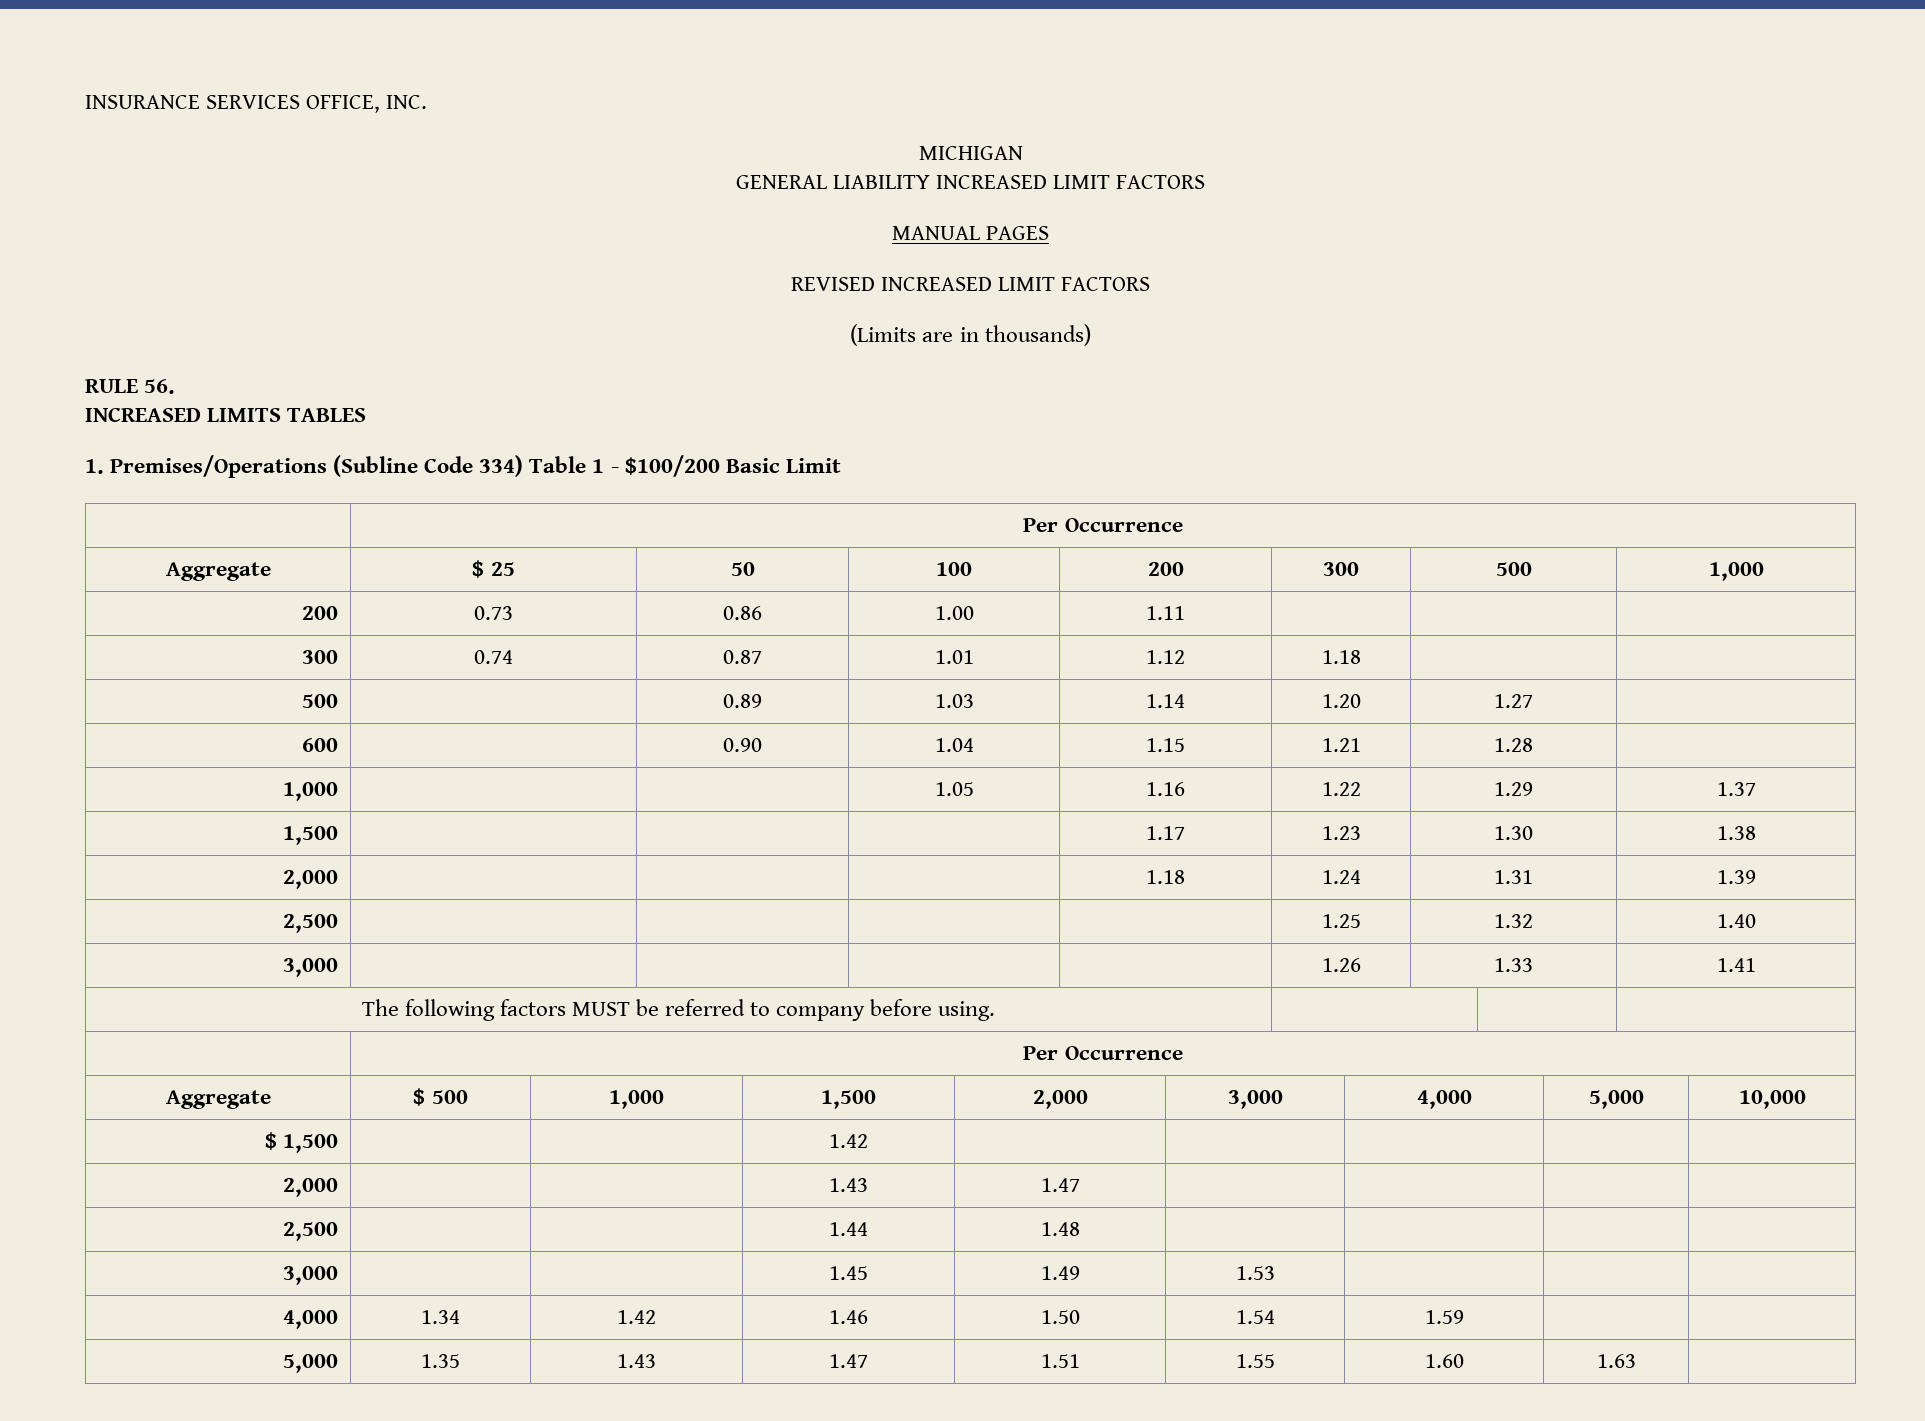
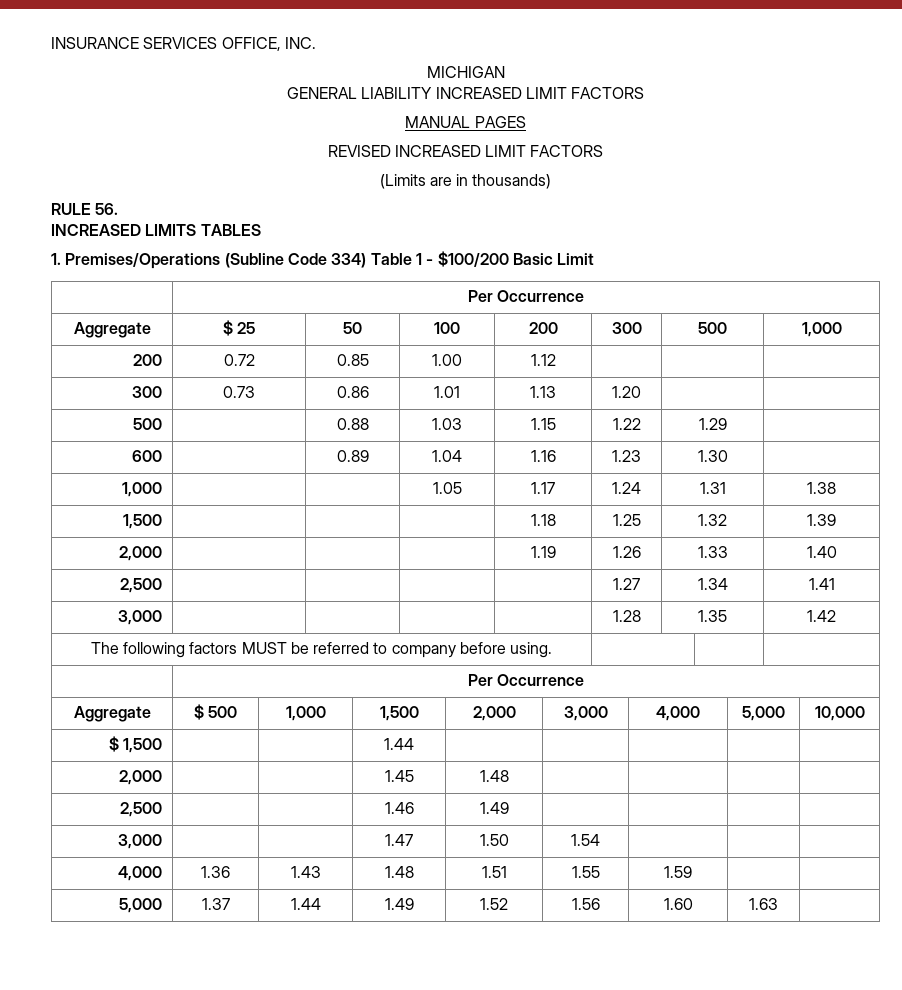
[474,606,513,620] [723,606,762,620] 0.73 | 0.86 -> [223,354,255,366] [336,354,369,366] 0.72 | 0.85
[1146,606,1185,620] [301,650,338,664] [474,650,513,664] [723,650,762,664] 1.11 | | | // 300 | 0.74 | 0.87 -> [530,354,556,366] [131,386,162,398] [222,386,255,398] [336,386,369,398] 1.12 | | | // 300 | 0.73 | 0.86
[1146,650,1185,664] [1321,650,1361,664] 1.12 | 1.18 -> [530,386,556,398] [612,386,641,398] 1.13 | 1.20
[723,694,762,708] 0.89 -> [336,418,369,430] 0.88
[1146,694,1185,708] [1321,694,1361,708] [1494,694,1533,708] 1.14 | 1.20 | 1.27 -> [530,418,556,430] [612,418,641,430] [698,418,727,430] 1.15 | 1.22 | 1.29
[723,738,762,752] 0.90 -> [336,450,369,462] 0.89
[1146,738,1185,752] [1321,738,1361,752] [1494,738,1533,752] 1.15 | 1.21 | 1.28 -> [530,450,556,462] [612,450,641,462] [697,450,728,462] 1.16 | 1.23 | 1.30
[1146,782,1185,796] [1321,782,1361,796] [1494,782,1533,796] [1716,782,1756,796] [282,826,338,845] [1146,826,1185,840] [1321,826,1361,840] [1494,826,1533,840] [1716,826,1756,840] [282,870,338,889] [1146,870,1185,884] [1321,870,1361,884] [1494,870,1533,884] [1716,870,1756,884] [282,914,338,933] [1321,914,1361,928] [1494,914,1533,928] [1716,914,1756,928] [282,958,338,977] [1321,958,1361,972] [1494,958,1533,972] [1716,958,1756,972] 1.16 | 1.22 | 1.29 | 1.37 // 1,500 | | | | 1.17 | 1.23 | 1.30 | 1.38 // 2,000 | | | | 1.18 | 1.24 | 1.31 | 1.39 // 2,500 | | | | | 1.25 | 1.32 | 1.40 // 3,000 | | | | | 1.26 | 1.33 | 1.41 -> [531,482,555,494] [612,482,641,494] [699,482,726,494] [807,482,836,494] [122,514,162,529] [530,514,556,526] [612,514,641,526] [698,514,727,526] [807,514,836,526] [118,546,162,561] [530,546,556,558] [612,546,641,558] [697,546,728,558] [806,546,837,558] [119,578,162,593] [613,578,640,590] [697,578,728,590] [808,578,835,590] [117,610,162,625] [612,610,641,622] [698,610,727,622] [807,610,836,622] 1.17 | 1.24 | 1.31 | 1.38 // 1,500 | | | | 1.18 | 1.25 | 1.32 | 1.39 // 2,000 | | | | 1.19 | 1.26 | 1.33 | 1.40 // 2,500 | | | | | 1.27 | 1.34 | 1.41 // 3,000 | | | | | 1.28 | 1.35 | 1.42
[829,1134,868,1148] [282,1178,338,1197] [829,1178,868,1192] [1040,1178,1080,1192] [282,1222,338,1241] [829,1222,868,1236] [1040,1222,1080,1236] [282,1266,338,1285] [829,1266,868,1280] [1040,1266,1080,1280] [1235,1266,1275,1280] [282,1310,338,1329] [421,1310,460,1324] [617,1310,656,1324] [829,1310,868,1324] [1040,1310,1080,1324] [1235,1310,1275,1324] [1424,1310,1464,1324] [282,1354,338,1373] [421,1354,460,1368] [617,1354,656,1368] [829,1354,868,1368] [1040,1354,1080,1368] [1235,1354,1275,1368] 1.42 | | | | | // 2,000 | | | 1.43 | 1.47 | | | | // 2,500 | | | 1.44 | 1.48 | | | | // 3,000 | | | 1.45 | 1.49 | 1.53 | | | // 4,000 | 1.34 | 1.42 | 1.46 | 1.50 | 1.54 | 1.59 | | // 5,000 | 1.35 | 1.43 | 1.47 | 1.51 | 1.55 -> [384,738,414,750] [118,770,162,785] [384,770,414,782] [479,770,509,782] [119,802,162,817] [384,802,414,814] [479,802,509,814] [117,834,162,849] [385,834,413,846] [479,834,509,846] [571,834,600,846] [117,866,162,881] [200,866,230,878] [290,866,321,878] [384,866,414,878] [481,866,507,878] [571,866,600,878] [664,866,692,878] [118,898,162,913] [201,898,230,910] [290,898,321,910] [384,898,414,910] [480,898,508,910] [571,898,600,910] 1.44 | | | | | // 2,000 | | | 1.45 | 1.48 | | | | // 2,500 | | | 1.46 | 1.49 | | | | // 3,000 | | | 1.47 | 1.50 | 1.54 | | | // 4,000 | 1.36 | 1.43 | 1.48 | 1.51 | 1.55 | 1.59 | | // 5,000 | 1.37 | 1.44 | 1.49 | 1.52 | 1.56

